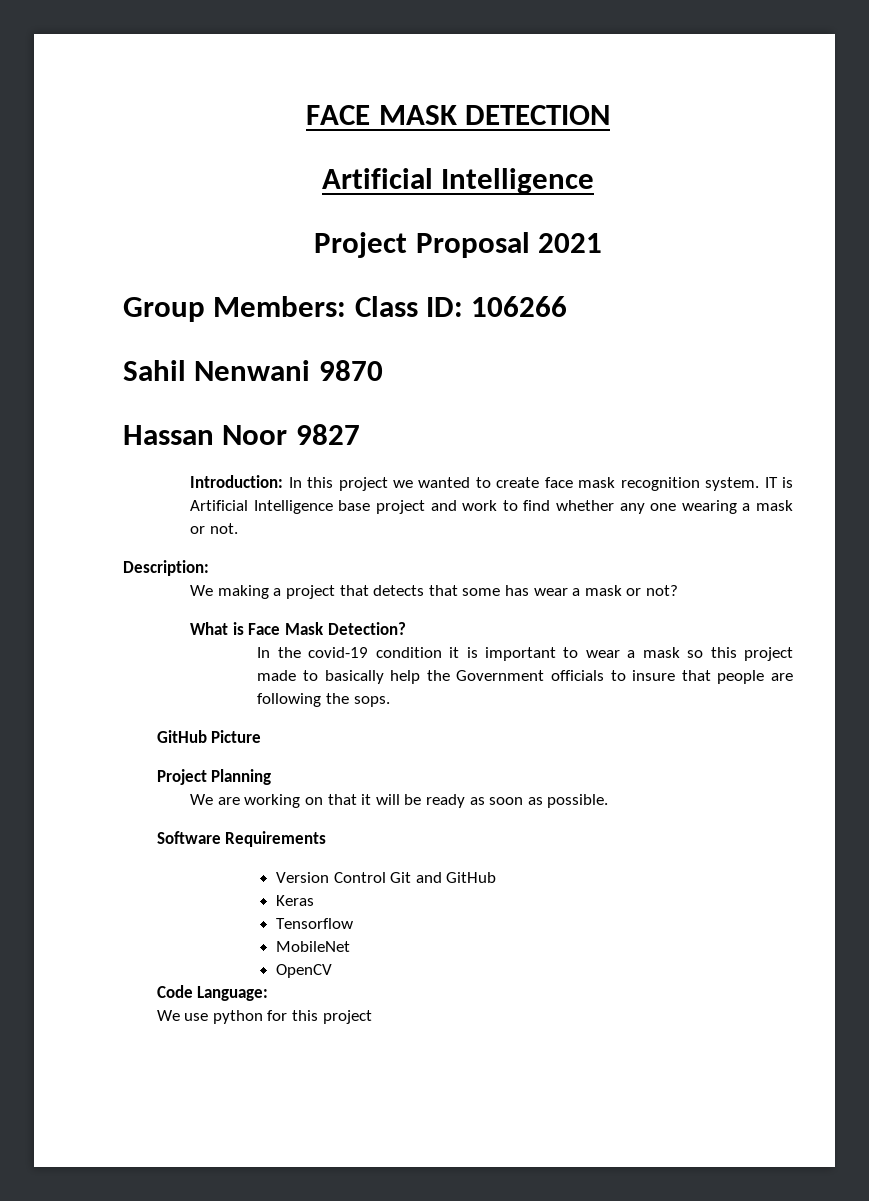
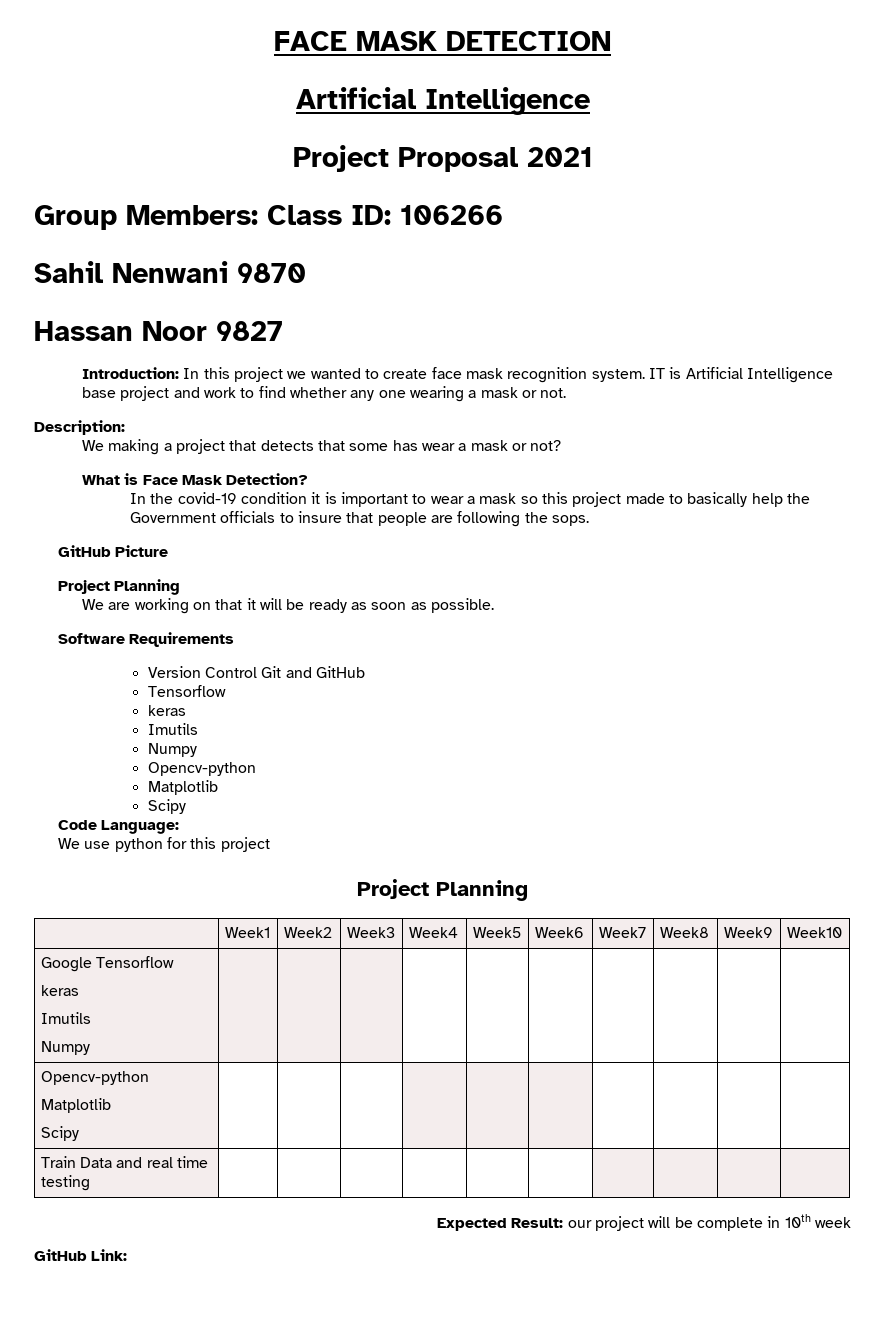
[276,895,315,906] [276,918,354,929] [276,941,351,952] [276,964,333,978] // Keras // Tensorflow // MobileNet // OpenCV -> [147,685,226,697] [147,705,186,716] [147,723,198,735] [147,743,197,757] [147,762,256,776] [147,780,218,795] [147,799,186,814] // Tensorflow // keras // Imutils // Numpy // Opencv-python // Matplotlib // Scipy
(372, 1017) none -> [357,879,528,901] [224,927,270,938] [283,927,332,938] [346,927,395,938] [408,927,458,938] [472,927,521,938] [534,927,584,938] [598,927,646,938] [659,927,709,938] [723,927,773,938] [786,927,842,938] [40,956,175,972] [40,985,79,996] [40,1012,91,1024] [40,1041,90,1055] [40,1071,149,1085] [40,1098,111,1113] [40,1126,79,1141] [40,1156,209,1168] [40,1175,90,1191] [437,1214,852,1231] [34,1249,128,1261] // Project Planning // | Week1 | Week2 | Week3 | Week4 | Week5 | Week6 | Week7 | Week8 | Week9 | Week10 // Google Tensorflow // keras // Imutils // Numpy | | | | | | | | | | // Opencv-python // Matplotlib // Scipy | | | | | | | | | | // Train Data and real time testing | | | | | | | | | | // Expected Result: our project will be complete in 10th week // GitHub Link:

